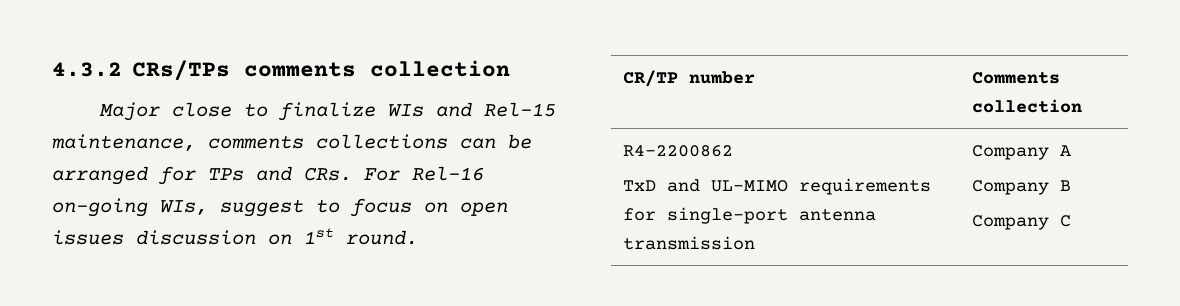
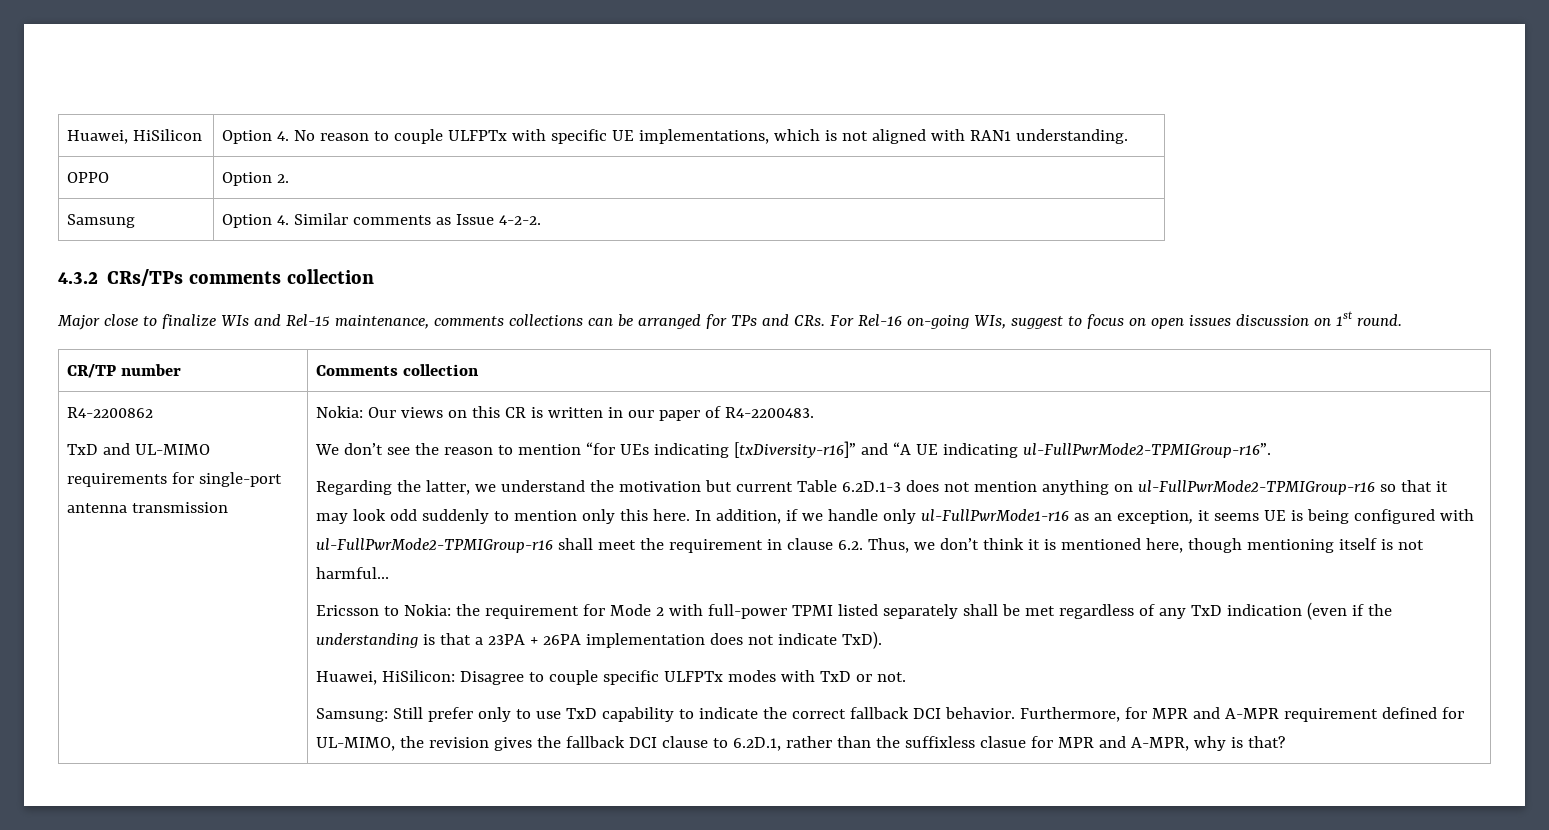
(52, 69) none -> [67,129,203,144] [222,129,1129,144] [67,172,110,183] [222,172,290,186] [67,214,136,228] [222,213,542,228] Huawei, HiSilicon | Option 4. No reason to couple ULFPTx with specific UE implementations, which is not aligned with RAN1 understanding. // OPPO | Option 2. // Samsung | Option 4. Similar comments as Issue 4-2-2. //
[971,145,1071,160] [971,180,1071,195] [971,215,1071,230] Company A // Company B // Company C -> [316,406,815,421] [315,441,1272,458] [316,480,1449,495] [316,509,1475,524] [316,538,1425,553] [316,567,390,579] [316,602,1393,620] [316,631,883,649] [316,670,907,685] [316,707,1465,722] [316,736,1286,751] Nokia: Our views on this CR is written in our paper of R4-2200483. // We don’t see the reason to mention “for UEs indicating [txDiversity-r16]” and “A UE indicating ul-FullPwrMode2-TPMIGroup-r16”. // Regarding the latter, we understand the motivation but current Table 6.2D.1-3 does not mention anything on ul-FullPwrMode2-TPMIGroup-r16 so that it may look odd suddenly to mention only this here. In addition, if we handle only ul-FullPwrMode1-r16 as an exception, it seems UE is being configured with ul-FullPwrMode2-TPMIGroup-r16 shall meet the requirement in clause 6.2. Thus, we don’t think it is mentioned here, though mentioning itself is not harmful… // Ericsson to Nokia: the requirement for Mode 2 with full-power TPMI listed separately shall be met regardless of any TxD indication (even if the understanding is that a 23PA + 26PA implementation does not indicate TxD). // Huawei, HiSilicon: Disagree to couple specific ULFPTx modes with TxD or not. // Samsung: Still prefer only to use TxD capability to indicate the correct fallback DCI behavior. Furthermore, for MPR and A-MPR requirement defined for UL-MIMO, the revision gives the fallback DCI clause to 6.2D.1, rather than the suffixless clasue for MPR and A-MPR, why is that?

